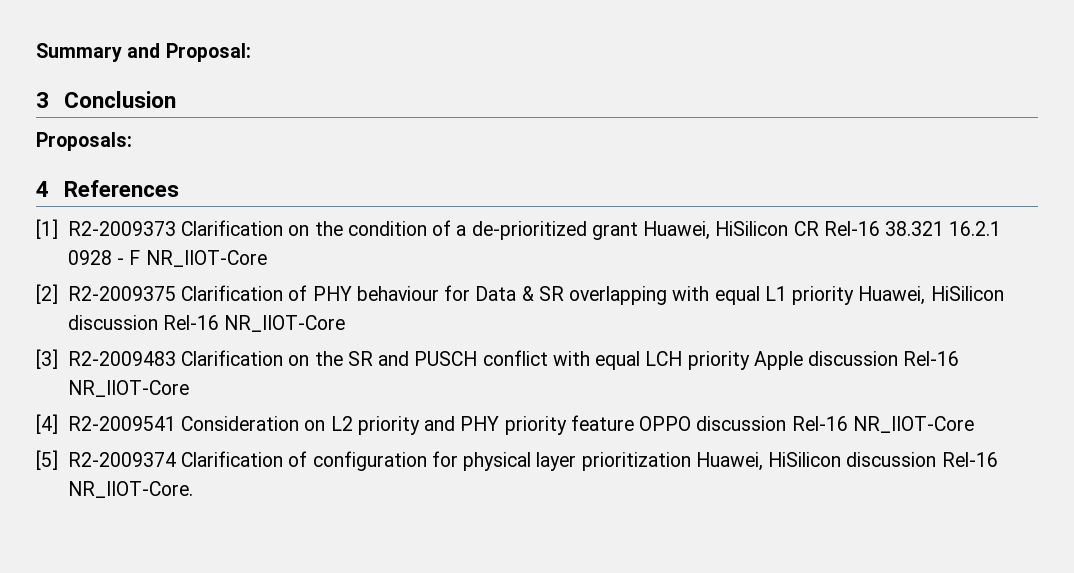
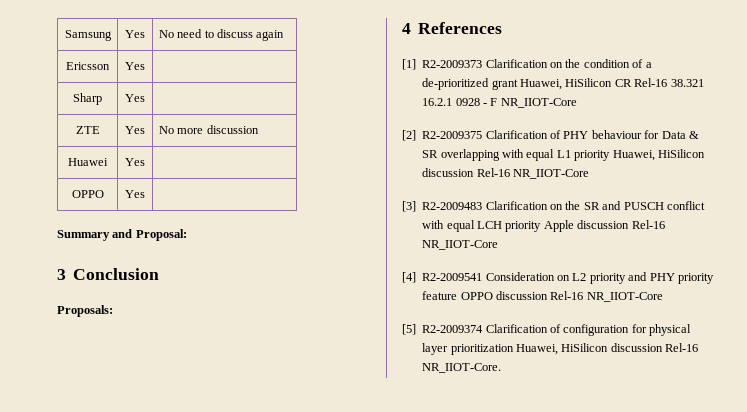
(36, 52) none -> [64,30,112,41] [125,30,145,38] [158,29,285,41] [66,62,110,70] [125,62,145,70] [73,93,102,105] [125,94,145,102] [75,126,100,134] [125,126,145,134] [158,125,259,134] [68,158,108,166] [125,158,145,166] [71,190,104,198] [125,190,145,198] Samsung | Yes | No need to discuss again // Ericsson | Yes | // Sharp | Yes | // ZTE | Yes | No more discussion // Huawei | Yes | // OPPO | Yes | //

